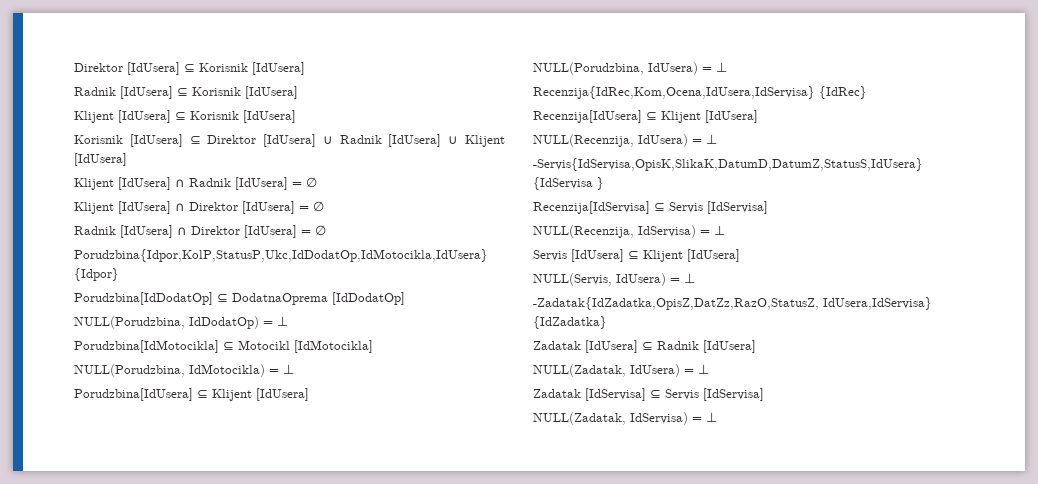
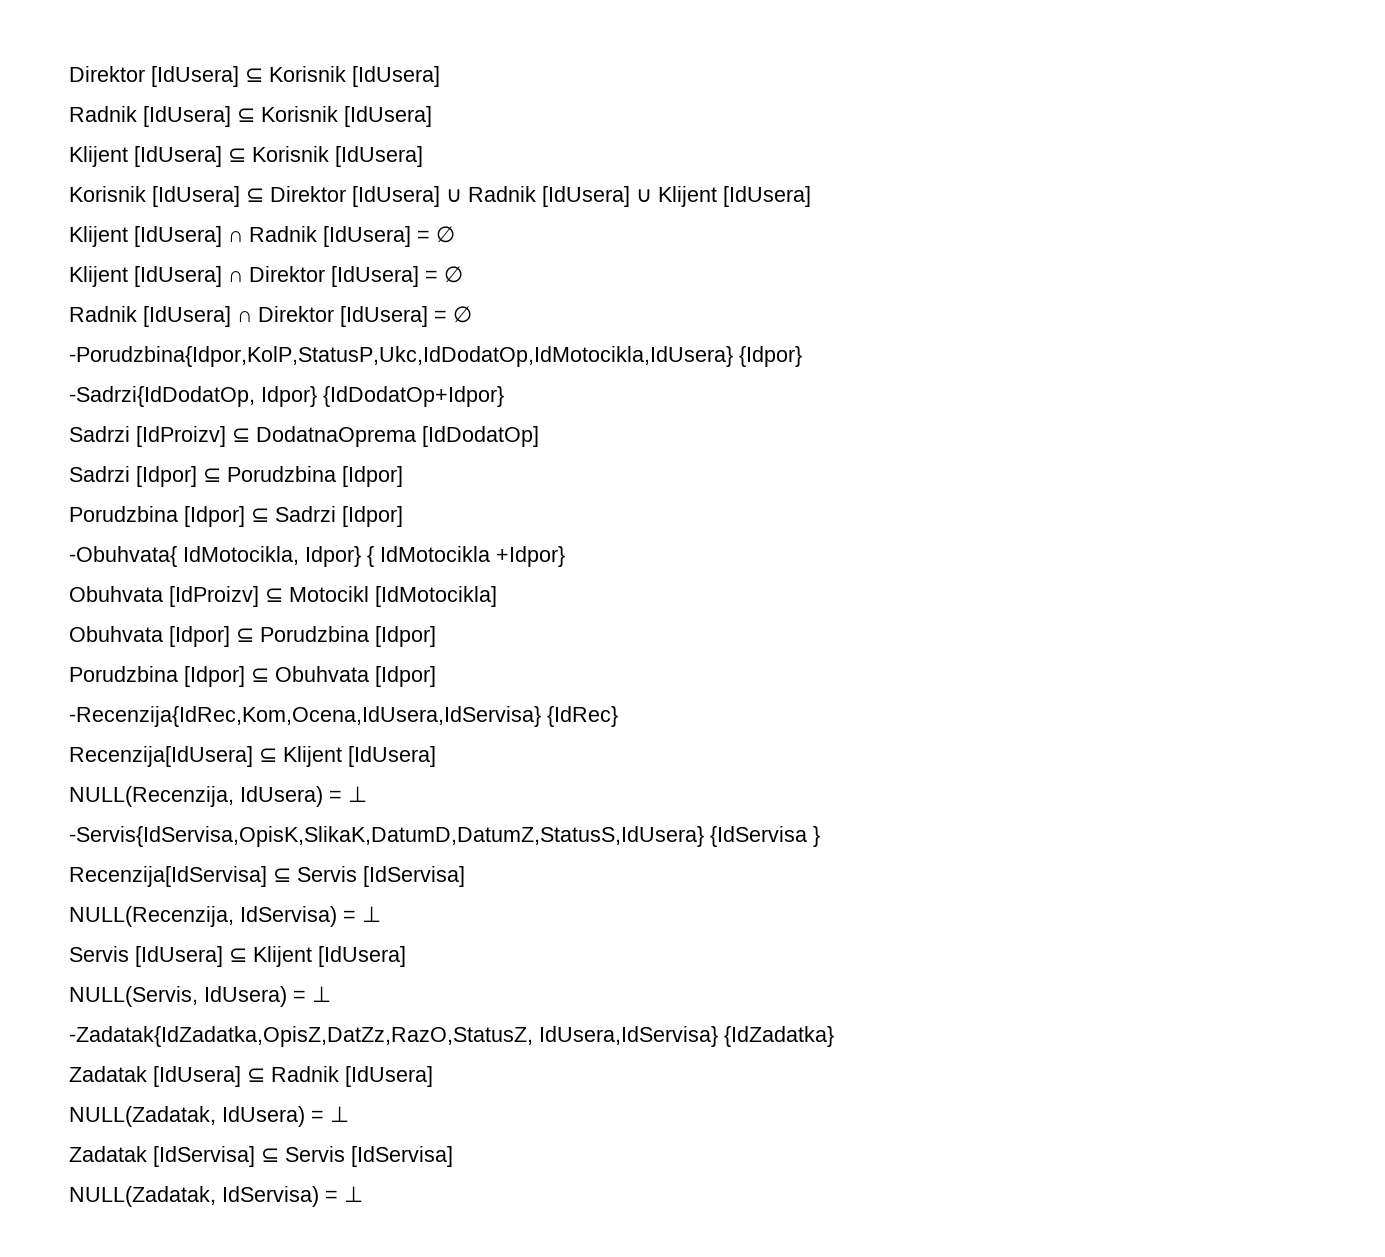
[74,249,488,262] Porudzbina{Idpor,KolP,StatusP,Ukc,IdDodatOp,IdMotocikla,IdUsera} -> [69,346,733,367] -Porudzbina{Idpor,KolP,StatusP,Ukc,IdDodatOp,IdMotocikla,IdUsera}
[74,292,405,305] [74,316,288,329] [74,340,373,353] [74,364,294,377] [74,388,309,401] [533,62,727,75] [533,86,815,99] Porudzbina[IdDodatOp] ⊆ DodatnaOprema [IdDodatOp] // NULL(Porudzbina, IdDodatOp) = ⊥ // Porudzbina[IdMotocikla] ⊆ Motocikl [IdMotocikla] // NULL(Porudzbina, IdMotocikla) = ⊥ // Porudzbina[IdUsera] ⊆ Klijent [IdUsera] // NULL(Porudzbina, IdUsera) = ⊥ // Recenzija{IdRec,Kom,Ocena,IdUsera,IdServisa} -> [69,386,504,407] [69,426,539,447] [69,466,403,487] [69,506,403,527] [69,546,565,567] [69,586,497,607] [69,626,436,647] [69,666,436,687] [69,706,541,727] -Sadrzi{IdDodatOp, Idpor} {IdDodatOp+Idpor} // Sadrzi [IdProizv] ⊆ DodatnaOprema [IdDodatOp] // Sadrzi [Idpor] ⊆ Porudzbina [Idpor] // Porudzbina [Idpor] ⊆ Sadrzi [Idpor] // -Obuhvata{ IdMotocikla, Idpor} { IdMotocikla +Idpor} // Obuhvata [IdProizv] ⊆ Motocikl [IdMotocikla] // Obuhvata [Idpor] ⊆ Porudzbina [Idpor] // Porudzbina [Idpor] ⊆ Obuhvata [Idpor] // -Recenzija{IdRec,Kom,Ocena,IdUsera,IdServisa}

